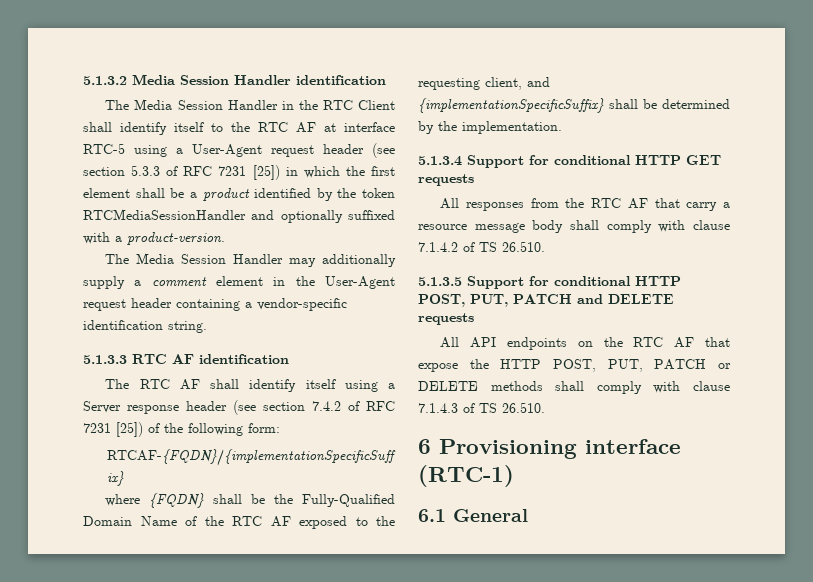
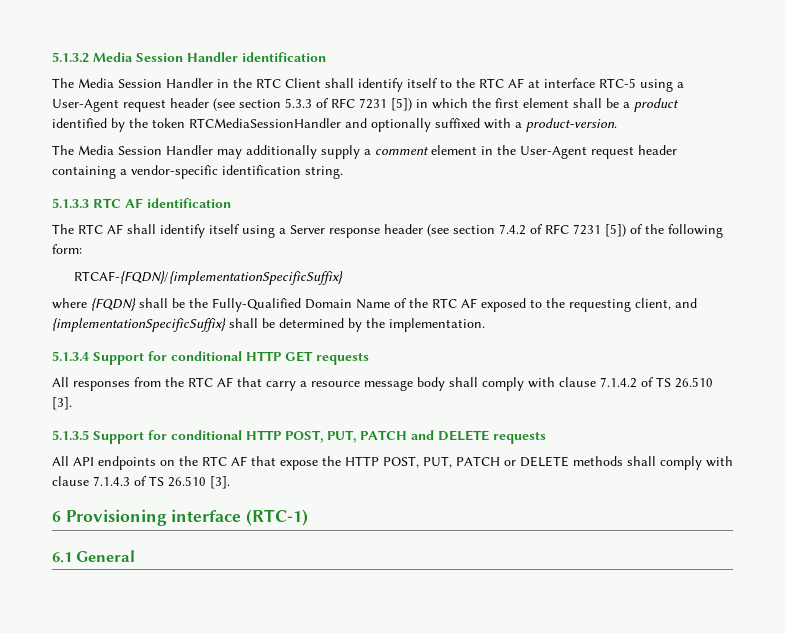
[252,165,280,180] [25]) -> [391,98,412,111] [5])
[116,422,143,437] [25]) -> [605,224,626,237] [5])
[502,241,545,252] 26.510. -> [675,377,713,388] [52,397,72,410] 26.510 [3].
[502,402,545,413] 26.510. -> [168,476,230,489] 26.510 [3].

